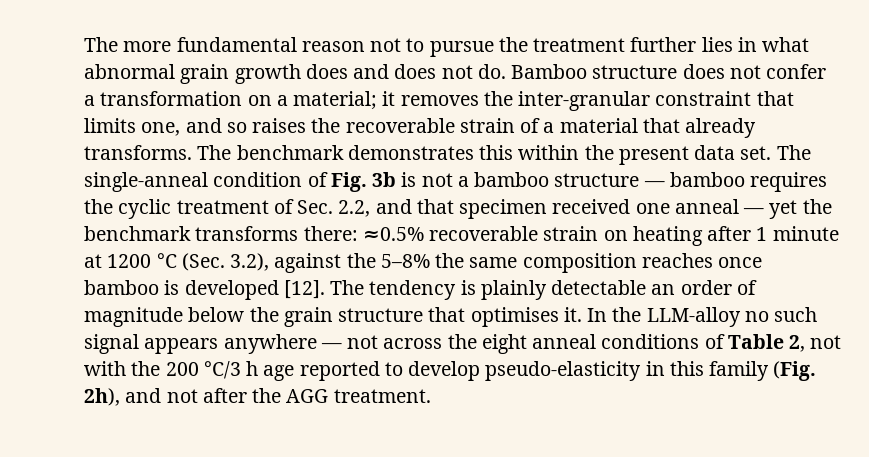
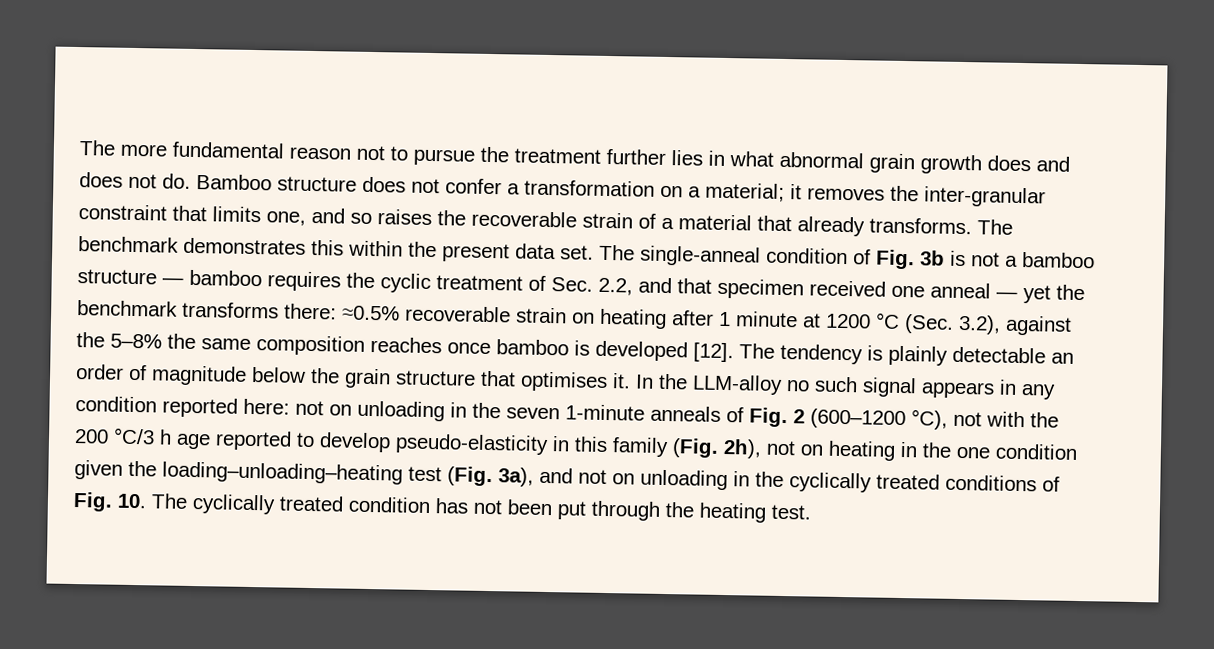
[223,334,806,354] anywhere — not across the eight anneal conditions of Table 2, -> [999,379,1056,400] [75,396,948,430] in any condition reported here: not on unloading in the seven 1-minute anneals of Fig. 2 (600–1200 °C),
[125,388,431,403] and not after the AGG treatment. -> [766,440,1078,461] [74,460,1060,493] [73,492,811,523] not on heating in the one condition given the loading–unloading–heating test (Fig. 3a), and not on unloading in the cyclically treated conditions of Fig. 10. The cyclically treated condition has not been put through the heating test.

